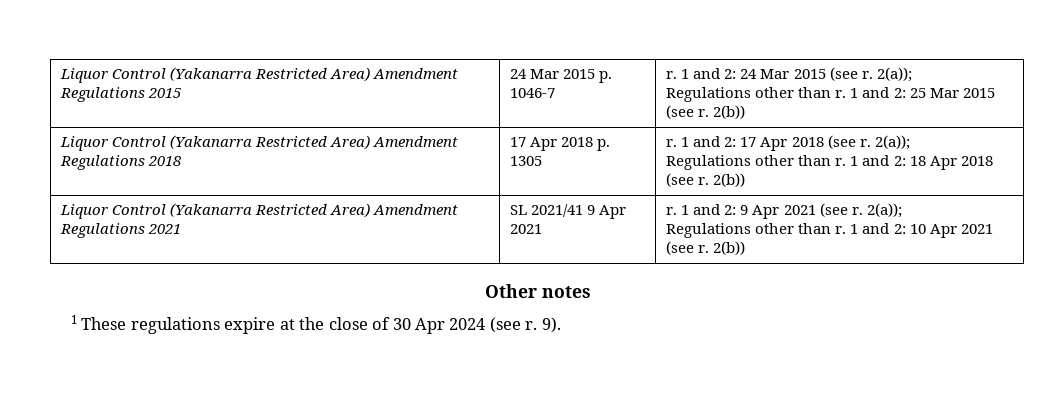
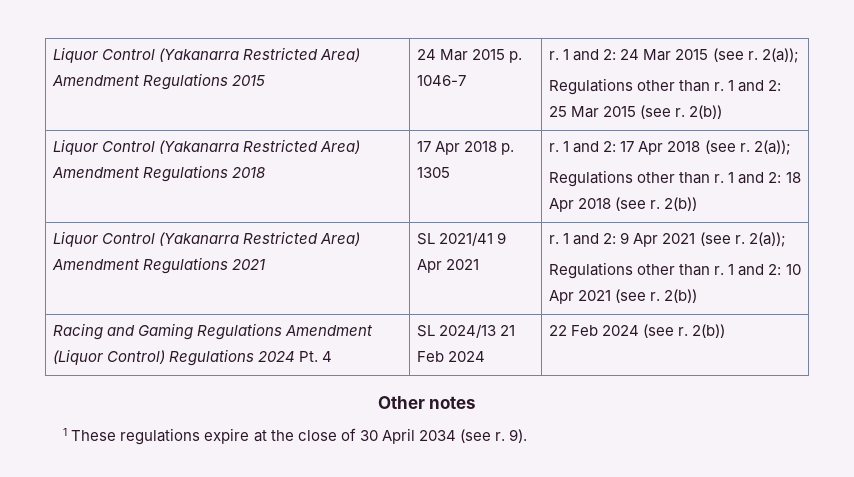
(746, 248) none -> [53,323,374,340] [53,349,333,366] [417,324,516,338] [417,351,486,362] [549,324,726,338] // Racing and Gaming Regulations Amendment (Liquor Control) Regulations 2024 Pt. 4 | SL 2024/13 21 Feb 2024 | 22 Feb 2024 (see r. 2(b))
[414,318,486,334] Apr 2024 -> [381,428,456,444] April 2034

